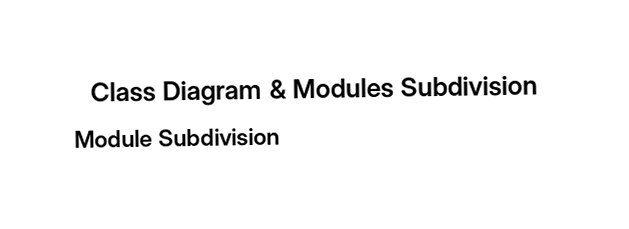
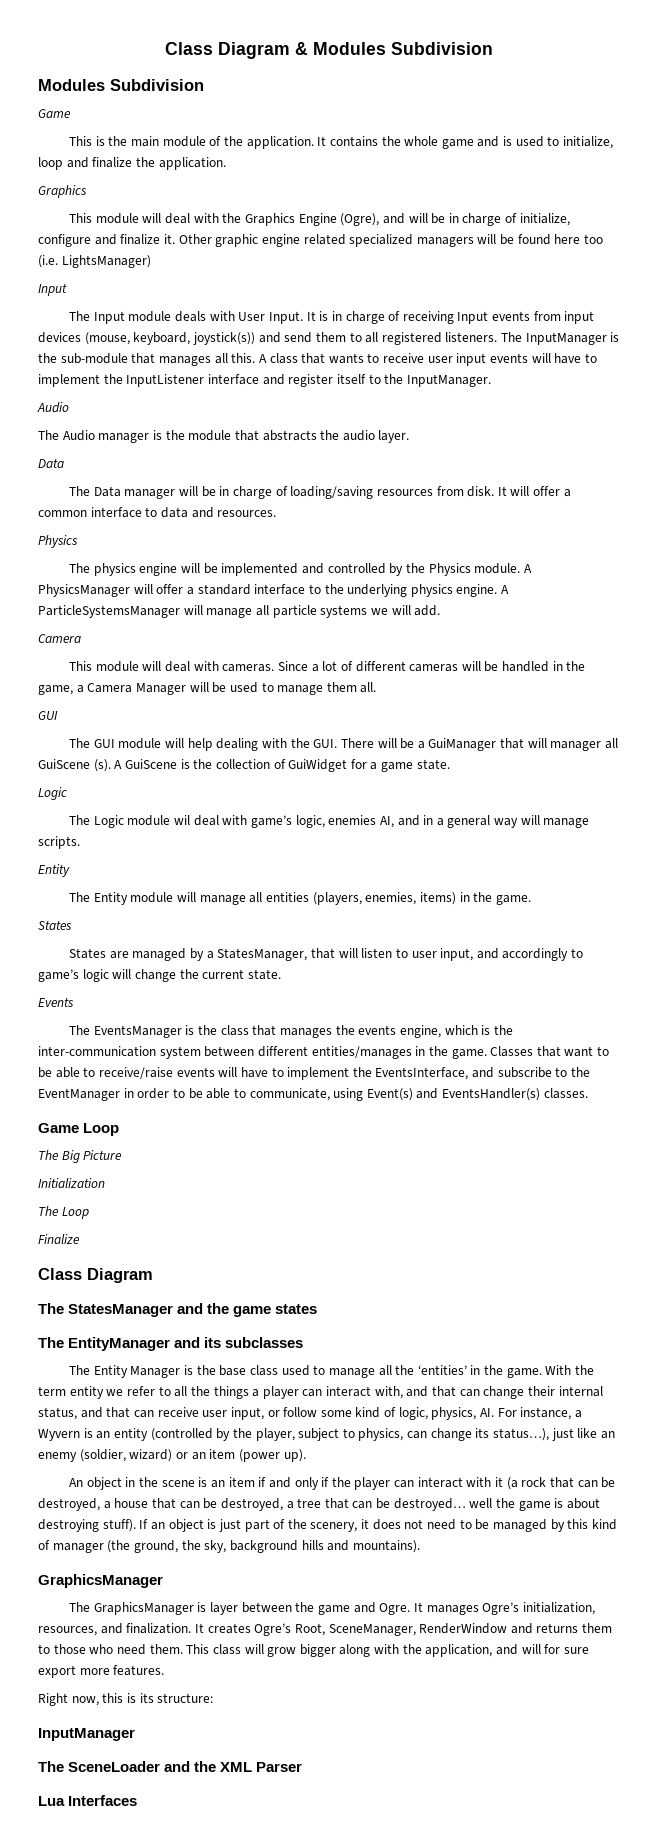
[74,127,281,148] Module Subdivision -> [38,79,204,91] [38,109,71,118] [69,136,614,149] [38,157,226,170] [38,185,87,198] [69,213,570,226] [38,234,604,247] [38,255,151,268] [38,283,67,296] [69,311,595,324] [38,332,620,345] [38,353,597,366] [38,374,491,387] [37,402,69,413] [38,430,410,443] [38,458,64,468] [69,486,571,499] [38,507,277,518] [38,535,78,548] [69,563,532,576] [38,584,510,597] [38,605,441,618] [38,634,81,643] [69,661,586,672] [38,682,377,695] [38,711,58,720] [69,738,619,751] [38,759,450,772] [38,787,67,800] [69,815,590,828] [38,836,80,849] [38,864,70,877] [69,892,531,905] [38,920,72,930] [69,948,584,961] [38,969,281,982] [38,997,74,1007] [69,1025,513,1038] [38,1046,610,1059] [38,1067,591,1080] [38,1088,588,1101] [38,1123,120,1136] [38,1150,123,1163] [38,1178,105,1188] [38,1206,89,1219] [38,1234,80,1244] [38,1268,153,1283] [38,1303,318,1317] [38,1337,304,1351] [69,1365,595,1378] [38,1386,603,1399] [38,1407,582,1420] [38,1428,615,1441] [38,1449,306,1462] [69,1477,616,1490] [38,1498,600,1511] [38,1519,617,1532] [38,1540,420,1553] [38,1574,163,1588] [69,1602,595,1615] [38,1623,613,1636] [38,1644,589,1657] [38,1665,165,1678] [38,1693,214,1706] [38,1728,135,1741] [38,1761,303,1772] [38,1795,138,1806] Modules Subdivision // Game // This is the main module of the application. It contains the whole game and is used to initialize, loop and finalize the application. // Graphics // This module will deal with the Graphics Engine (Ogre), and will be in charge of initialize, configure and finalize it. Other graphic engine related specialized managers will be found here too (i.e. LightsManager) // Input // The Input module deals with User Input. It is in charge of receiving Input events from input devices (mouse, keyboard, joystick(s)) and send them to all registered listeners. The InputManager is the sub-module that manages all this. A class that wants to receive user input events will have to implement the InputListener interface and register itself to the InputManager. // Audio // The Audio manager is the module that abstracts the audio layer. // Data // The Data manager will be in charge of loading/saving resources from disk. It will offer a common interface to data and resources. // Physics // The physics engine will be implemented and controlled by the Physics module. A PhysicsManager will offer a standard interface to the underlying physics engine. A ParticleSystemsManager will manage all particle systems we will add. // Camera // This module will deal with cameras. Since a lot of different cameras will be handled in the game, a Camera Manager will be used to manage them all. // GUI // The GUI module will help dealing with the GUI. There will be a GuiManager that will manager all GuiScene (s). A GuiScene is the collection of GuiWidget for a game state. // Logic // The Logic module wil deal with game’s logic, enemies AI, and in a general way will manage scripts. // Entity // The Entity module will manage all entities (players, enemies, items) in the game. // States // States are managed by a StatesManager, that will listen to user input, and accordingly to game’s logic will change the current state. // Events // The EventsManager is the class that manages the events engine, which is the inter-communication system between different entities/manages in the game. Classes that want to be able to receive/raise events will have to implement the EventsInterface, and subscribe to the EventManager in order to be able to communicate, using Event(s) and EventsHandler(s) classes. // Game Loop // The Big Picture // Initialization // The Loop // Finalize // Class Diagram // The StatesManager and the game states // The EntityManager and its subclasses // The Entity Manager is the base class used to manage all the ‘entities’ in the game. With the term entity we refer to all the things a player can interact with, and that can change their internal status, and that can receive user input, or follow some kind of logic, physics, AI. For instance, a Wyvern is an entity (controlled by the player, subject to physics, can change its status…), just like an enemy (soldier, wizard) or an item (power up). // An object in the scene is an item if and only if the player can interact with it (a rock that can be destroyed, a house that can be destroyed, a tree that can be destroyed… well the game is about destroying stuff). If an object is just part of the scenery, it does not need to be managed by this kind of manager (the ground, the sky, background hills and mountains). // GraphicsManager // The GraphicsManager is layer between the game and Ogre. It manages Ogre’s initialization, resources, and finalization. It creates Ogre’s Root, SceneManager, RenderWindow and returns them to those who need them. This class will grow bigger along with the application, and will for sure export more features. // Right now, this is its structure: // InputManager // The SceneLoader and the XML Parser // Lua Interfaces

